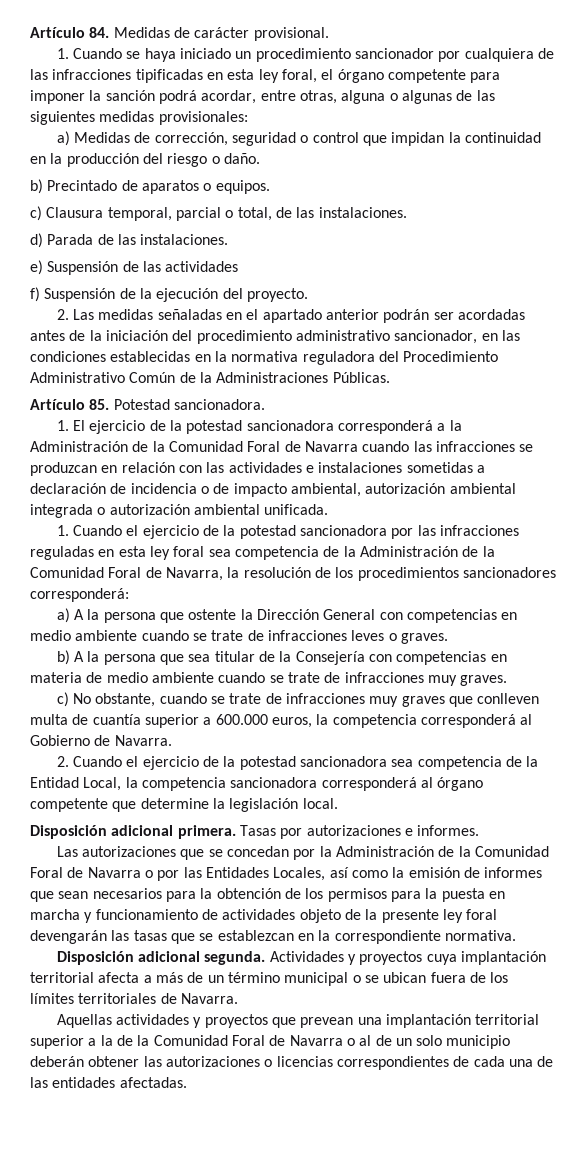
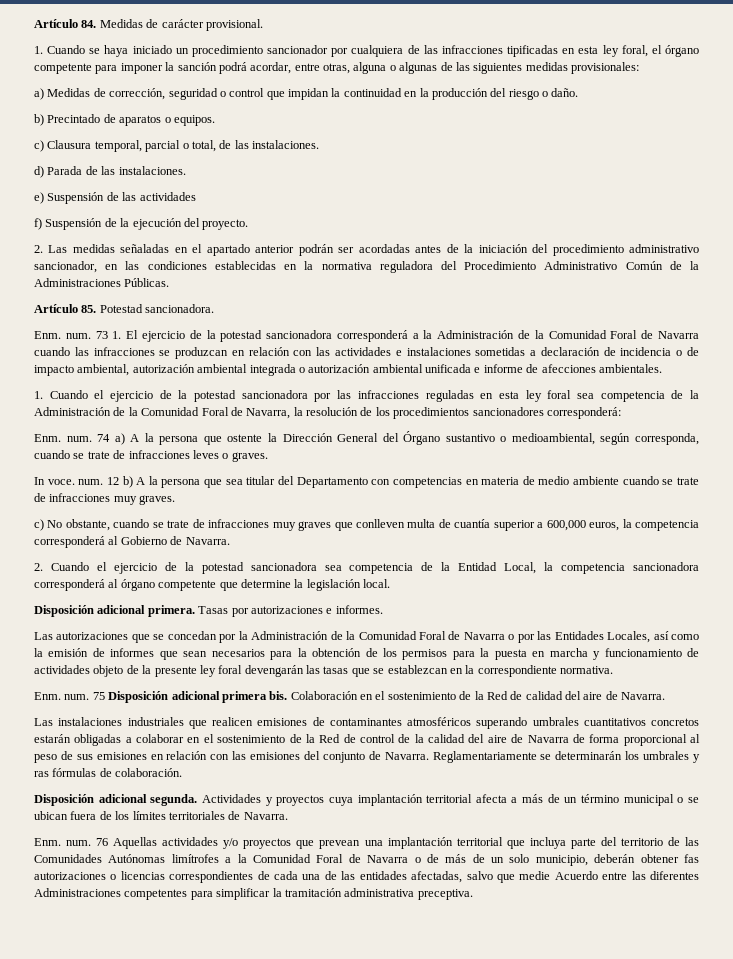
(265, 404) none -> [34,331,108,339] Enm. num. 73
[264,504,329,515] unificada. -> [425,364,662,373] unificada e informe de afecciones ambientales.
(129, 595) none -> [34,434,111,442] Enm. num. 74
[379,609,518,623] [30,630,138,641] con competencias en medio ambiente -> [382,431,699,445] del Órgano sustantivo o medioambiental, según corresponda,
(448, 638) none -> [34,477,119,485] In voce. num. 12
[258,651,365,665] de la Consejería -> [278,476,368,488] del Departamento
[215,714,268,725] 600.000 -> [546,520,586,531] 600,000
(516, 935) none -> [34,691,666,703] [34,717,699,729] [34,734,701,746] [34,751,701,763] [34,768,183,777] // Enm. num. 75 Disposición adicional primera bis. Colaboración en el sostenimiento de la Red de calidad del aire de Navarra. // Las instalaciones industriales que realicen emisiones de contaminantes atmosféricos superando umbrales cuantitativos concretos estarán obligadas a colaborar en el sostenimiento de la Red de control de la calidad del aire de Navarra de forma proporcional al peso de sus emisiones en relación con las emisiones del conjunto de Navarra. Reglamentariamente se determinarán los umbrales y ras fórmulas de colaboración.
(238, 998) none -> [34,838,109,846] Enm. num. 76
[193,1017,202,1028] y -> [223,838,239,849] y/o
[30,1035,372,1049] superior a la de la Comunidad Foral de Navarra o al -> [506,837,699,849] [34,854,467,863] que incluya parte del territorio de las Comunidades Autónomas limítrofes a la Comunidad Foral de Navarra o de más
[446,1035,511,1049] municipio -> [535,855,588,866] municipio,
[143,1056,162,1067] las -> [684,854,700,863] fas
[119,1077,187,1088] afectadas. -> [411,871,699,883] [34,888,473,900] afectadas, salvo que medie Acuerdo entre las diferentes Administraciones competentes para simplificar la tramitación administrativa preceptiva.

